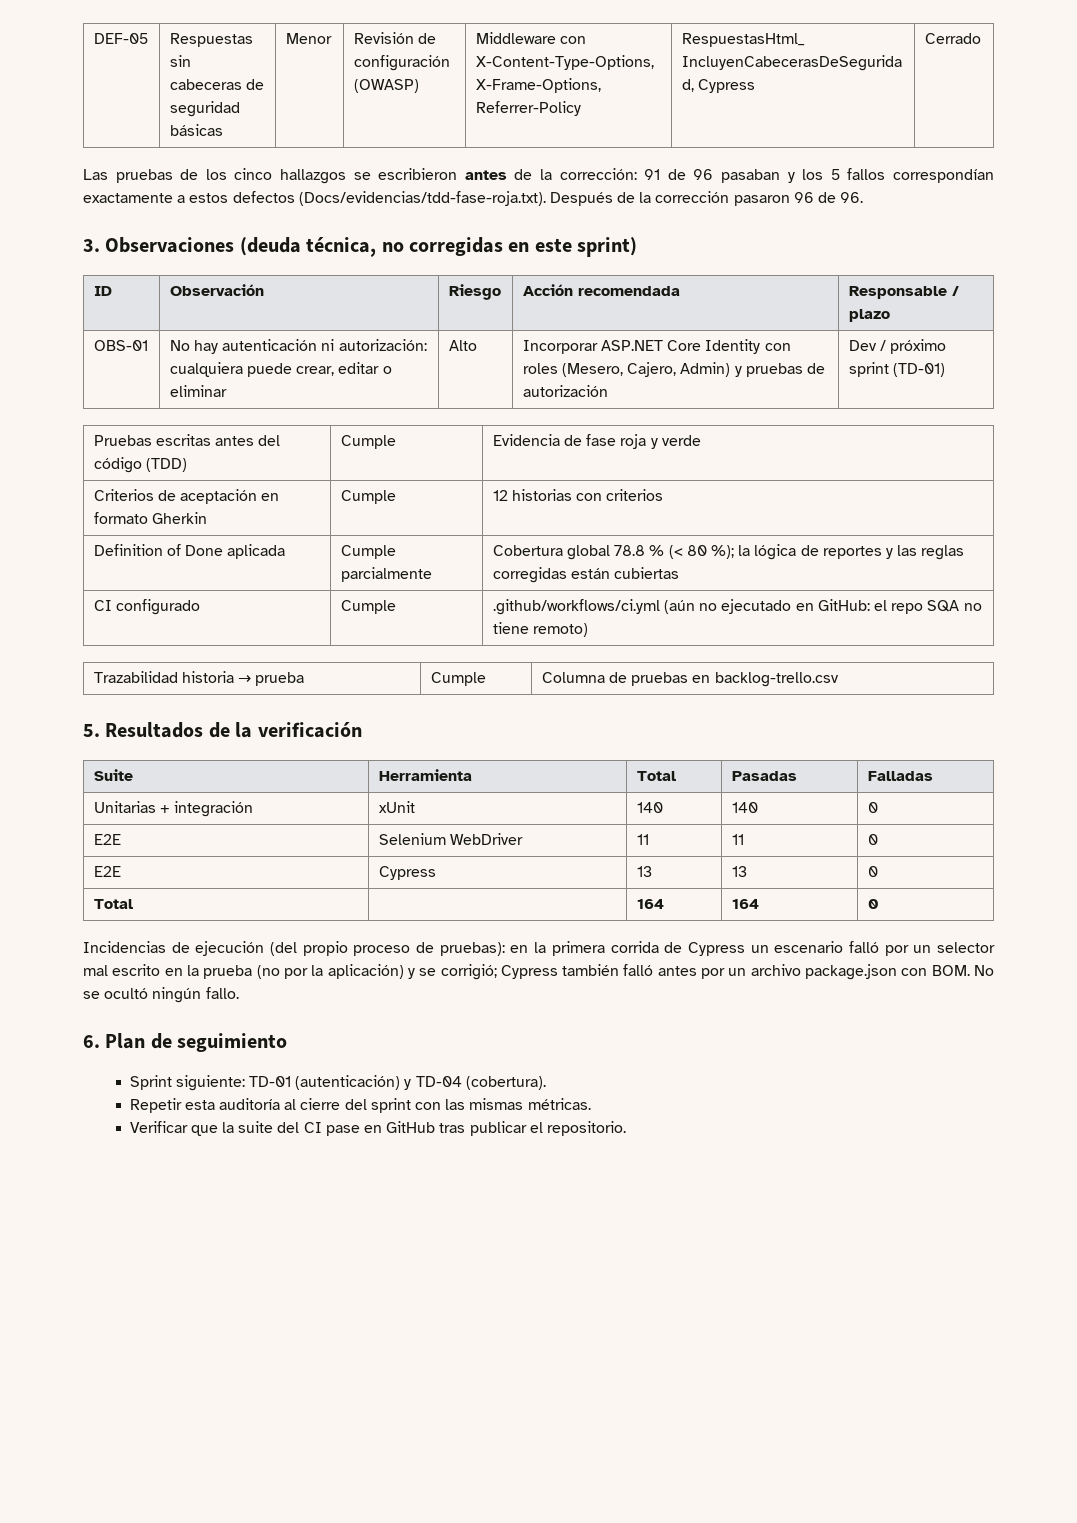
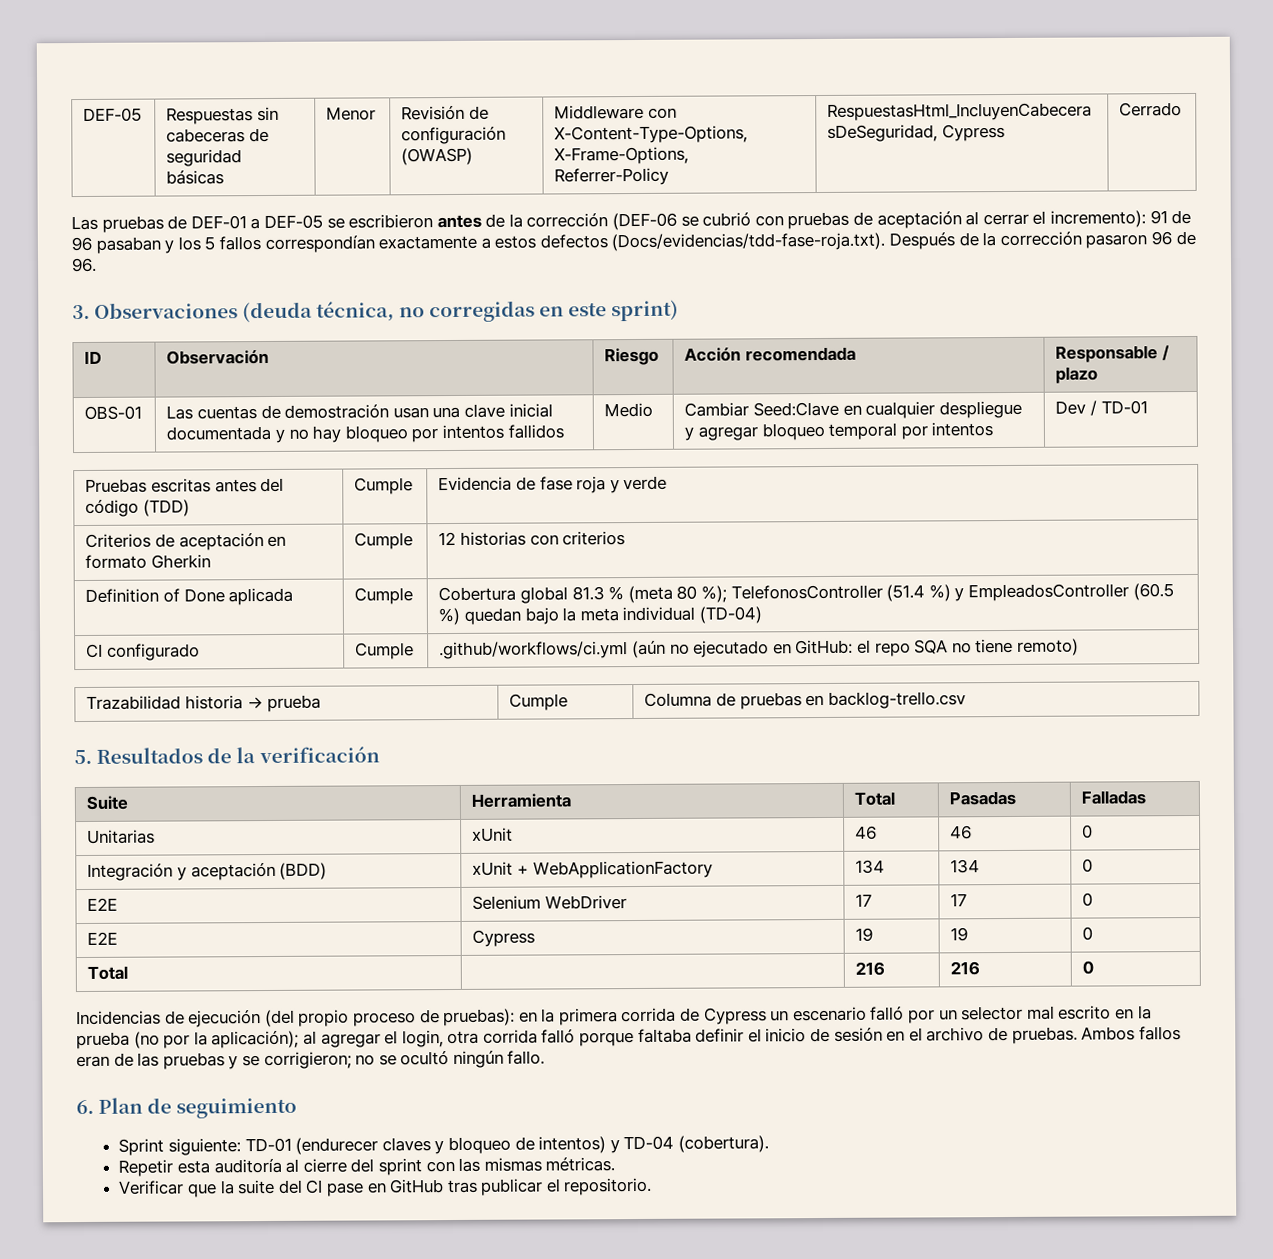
[205,168,346,184] los cinco hallazgos -> [190,214,323,230] DEF-01 a DEF-05
[559,168,637,180] corrección: -> [526,210,1146,231] corrección (DEF-06 se cubrió con pruebas de aceptación al cerrar el incremento):
[169,339,427,354] [169,362,392,377] [169,385,227,397] [448,340,477,351] [522,339,791,354] [522,362,826,377] [522,385,608,397] No hay autenticación ni autorización: cualquiera puede crear, editar o eliminar | Alto | Incorporar ASP.NET Core Identity con roles (Mesero, Cajero, Admin) y pruebas de autorización -> [166,403,553,420] [166,424,564,443] [604,402,654,418] [684,400,1022,419] [684,422,994,441] Las cuentas de demostración usan una clave inicial documentada y no hay bloqueo por intentos fallidos | Medio | Cambiar Seed:Clave en cualquier despliegue y agregar bloqueo temporal por intentos
[890,339,947,354] [848,362,946,377] próximo sprint (TD-01) -> [1100,400,1148,415] TD-01
[340,567,432,582] parcialmente -> (414, 596) none
[614,544,965,560] [492,567,680,583] 78.8 % (< 80 %); la lógica de reportes y las reglas corregidas están cubiertas -> [571,583,1174,604] [438,606,762,626] 81.3 % (meta 80 %); TelefonosController (51.4 %) y EmpleadosController (60.5 %) quedan bajo la meta individual (TD-04)
[160,801,254,817] + integración -> (156, 836) none
[636,802,663,813] [731,802,758,813] 140 | 140 -> [855,825,878,840] [950,825,973,840] [1082,824,1094,839] [87,862,328,881] [472,860,713,879] [855,859,886,874] [950,859,981,874] 46 | 46 | 0 // Integración y aceptación (BDD) | xUnit + WebApplicationFactory | 134 | 134
[636,834,649,845] [731,834,744,845] 11 | 11 -> [855,893,873,907] [950,893,968,907] 17 | 17
[636,866,652,877] [731,866,747,877] 13 | 13 -> [855,927,874,942] [950,927,969,942] 19 | 19
[636,899,664,909] [731,899,759,909] 164 | 164 -> [855,961,886,976] [950,961,981,976] 216 | 216
[327,964,995,980] aplicación) y se corrigió; Cypress también falló antes por un archivo package.json con BOM. No -> [211,1026,1181,1049] [76,1051,376,1070] aplicación); al agregar el login, otra corrida falló porque faltaba definir el inicio de sesión en el archivo de pruebas. Ambos fallos eran de las pruebas y se corrigieron; no
[295,1075,401,1090] (autenticación) -> [295,1136,607,1155] (endurecer claves y bloqueo de intentos)

